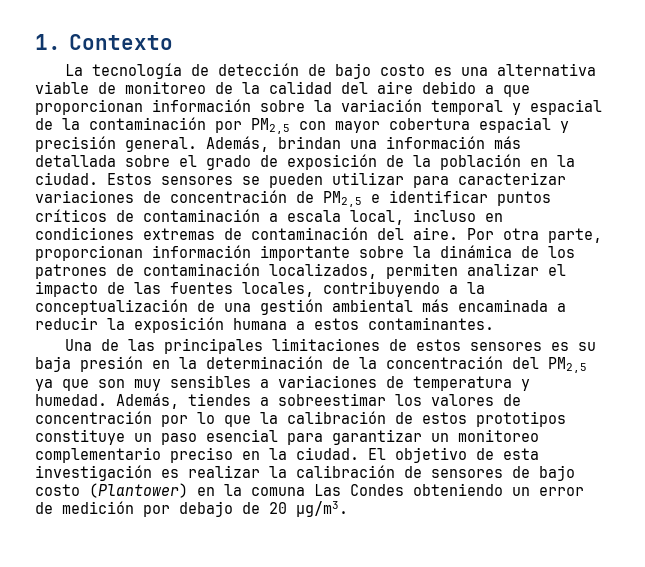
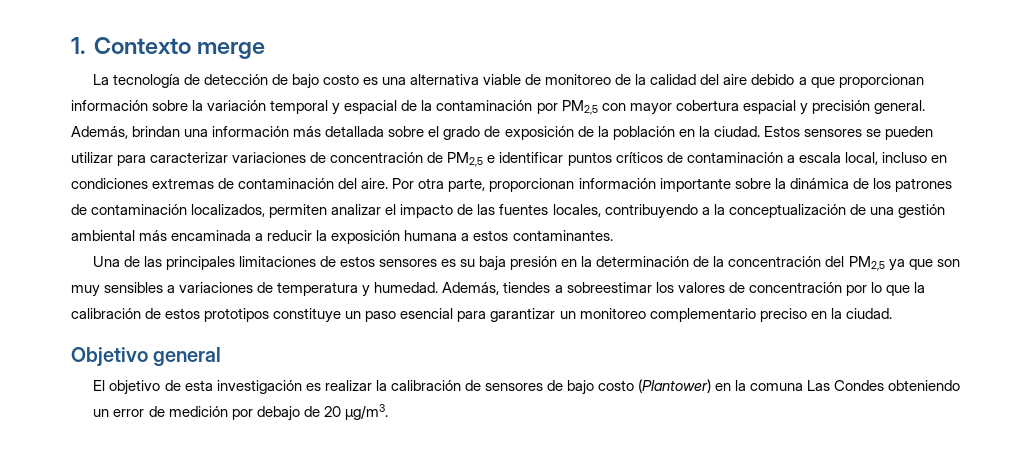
(173, 42) none -> [196,42,265,59] merge
(359, 453) none -> [71,347,222,367] // Objetivo general //

